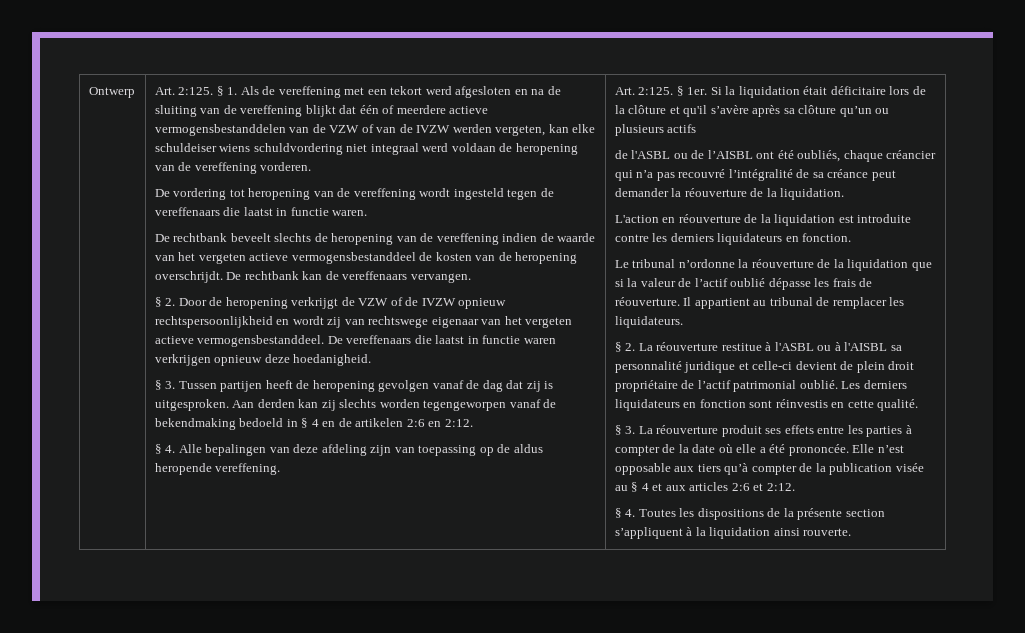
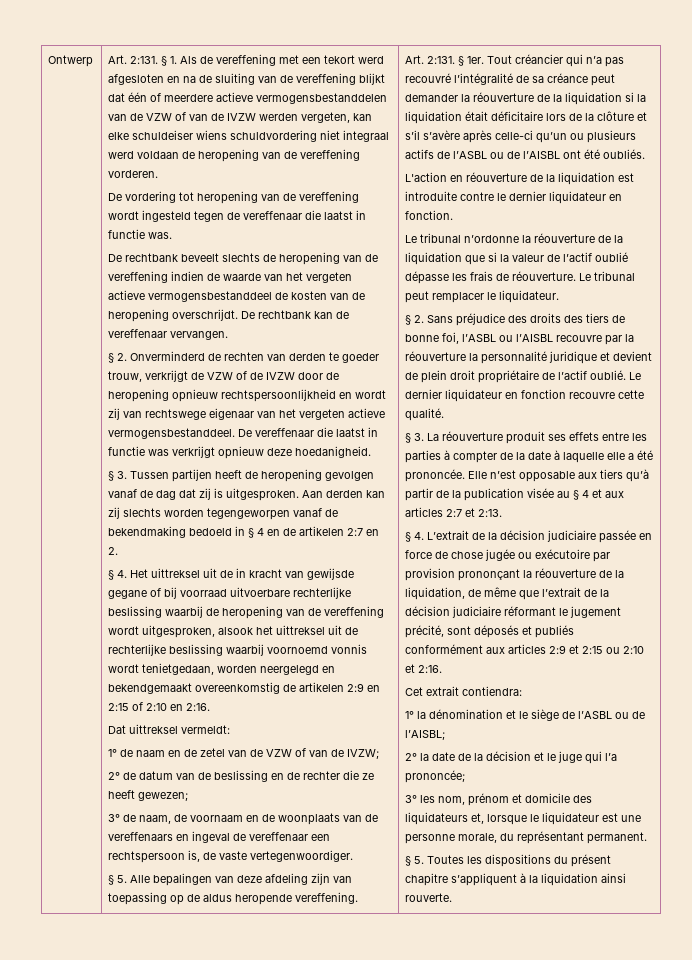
[178,87,214,95] 2:125. -> [130,56,159,64] 2:131.
[154,207,368,216] vereffenaars die laatst in functie waren. -> [243,210,367,220] [108,229,173,239] vereffenaar die laatst in functie was.
[342,271,408,280] vereffenaars -> [108,329,168,338] vereffenaar
[178,297,288,309] Door de heropening -> [130,351,380,363] [108,371,143,382] Onverminderd de rechten van derden te goeder trouw,
(456, 302) none -> [298,372,340,380] [108,389,170,402] door de heropening
[346,335,556,344] [154,354,211,366] vereffenaars die laatst in functie waren verkrijgen -> [255,427,379,437] [108,446,216,458] vereffenaar die laatst in functie was verkrijgt
[406,419,473,427] [154,444,176,454] 2:6 en 2:12. // § 4. -> [347,528,380,536] [108,547,119,555] [108,568,355,580] [108,587,352,599] [108,606,385,619] [108,625,359,638] [108,644,368,656] [108,663,336,675] [108,682,381,694] [108,702,211,711] [108,724,231,734] [108,748,380,759] [108,770,375,782] [108,790,189,801] [108,813,379,825] [108,831,331,843] [108,850,354,863] [108,875,128,885] 2:7 en 2. // § 4. Het uittreksel uit de in kracht van gewijsde gegane of bij voorraad uitvoerbare rechterlijke beslissing waarbij de heropening van de vereffening wordt uitgesproken, alsook het uittreksel uit de rechterlijke beslissing waarbij voornoemd vonnis wordt tenietgedaan, worden neergelegd en bekendgemaakt overeenkomstig de artikelen 2:9 en 2:15 of 2:10 en 2:16. // Dat uittreksel vermeldt: // 1° de naam en de zetel van de VZW of van de IVZW; // 2° de datum van de beslissing en de rechter die ze heeft gewezen; // 3° de naam, de voornaam en de woonplaats van de vereffenaars en ingeval de vereffenaar een rechtspersoon is, de vaste vertegenwoordiger. // § 5.
[638,87,674,95] 2:125. -> [427,56,456,64] 2:131.
[710,86,926,98] [614,105,890,117] [614,124,697,136] [614,150,883,162] Si la liquidation était déficitaire lors de la clôture et qu'il s’avère après sa clôture qu’un ou plusieurs actifs // de l'ASBL ou de l’AISBL ont été oubliés, chaque -> [487,55,513,64] Tout
[780,188,845,200] liquidation. -> [565,92,647,105] [405,111,648,124] [405,130,637,143] [405,149,646,159] liquidation si la liquidation était déficitaire lors de la clôture et s’il s’avère après celle-ci qu’un ou plusieurs actifs de l’ASBL ou de l’AISBL ont été oubliés.
[652,233,783,245] les derniers liquidateurs -> [497,191,607,204] le dernier liquidateur
[683,297,905,309] [614,316,683,328] [614,342,902,352] Il appartient au tribunal de remplacer les liquidateurs. // § 2. La réouverture restitue à l'ASBL ou à l'AISBL sa -> [579,271,636,281] [405,290,560,303] [405,313,626,326] [405,332,635,345] [405,351,479,361] Le tribunal peut remplacer le liquidateur. // § 2. Sans préjudice des droits des tiers de bonne foi, l’ASBL ou l’AISBL recouvre par la réouverture la
[752,361,793,370] celle-ci -> (611, 356) none
[733,380,907,392] [614,399,845,411] patrimonial oublié. Les derniers liquidateurs en fonction sont réinvestis en -> [590,370,642,380] [405,389,616,402] oublié. Le dernier liquidateur en fonction recouvre
[718,444,733,453] où -> [554,450,605,463] à laquelle
[751,464,797,475] compter -> [405,488,434,501] partir
[731,483,795,491] [614,508,885,520] 2:6 et 2:12. // § 4. Toutes les dispositions de la présente section -> [446,508,503,517] [405,530,653,543] [405,549,611,562] [405,568,625,581] [405,587,610,600] [405,606,622,618] [405,625,575,638] [405,644,645,654] [405,664,443,673] [405,686,523,696] [405,709,646,721] [405,730,446,740] [405,751,618,764] [405,770,466,783] [405,793,593,806] [405,812,642,825] [405,831,648,844] [405,854,612,867] [405,873,449,886] 2:7 et 2:13. // § 4. L’extrait de la décision judiciaire passée en force de chose jugée ou exécutoire par provision prononçant la réouverture de la liquidation, de même que l’extrait de la décision judiciaire réformant le jugement précité, sont déposés et publiés conformément aux articles 2:9 et 2:15 ou 2:10 et 2:16. // Cet extrait contiendra: // 1° la dénomination et le siège de l’ASBL ou de l’AISBL; // 2° la date de la décision et le juge qui l’a prononcée; // 3° les nom, prénom et domicile des liquidateurs et, lorsque le liquidateur est une personne morale, du représentant permanent. // § 5. Toutes les dispositions du présent chapitre

